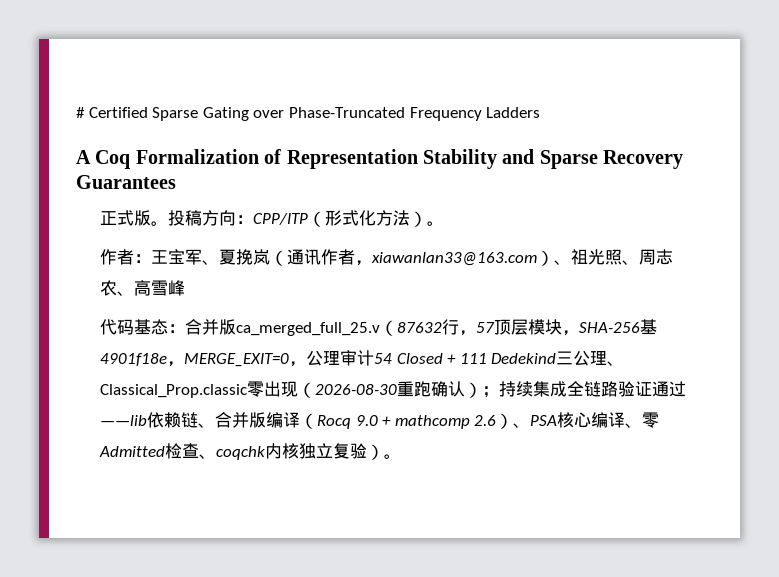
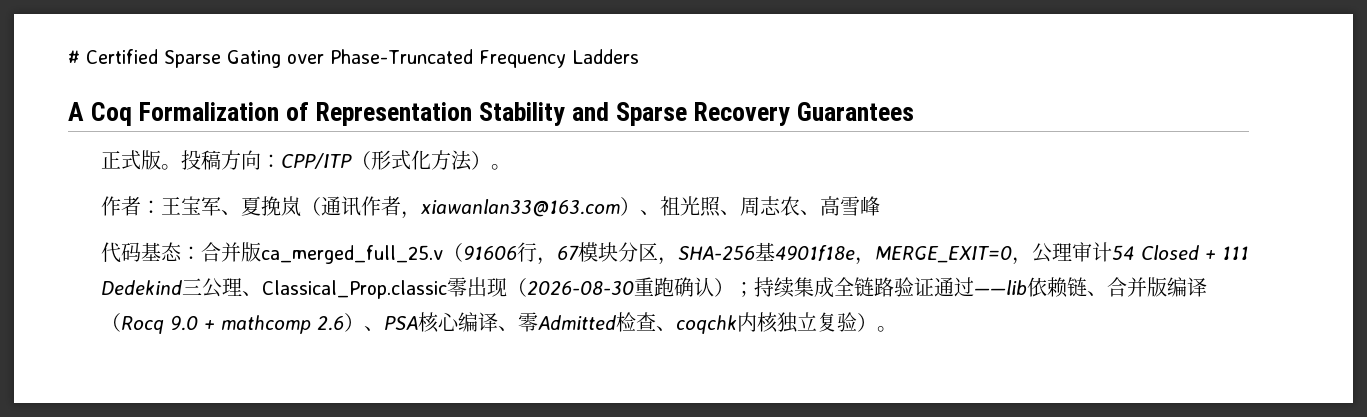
[396,319,562,336] 87632行，57顶层模块 -> [463,242,659,265] 91606行，67模块分区

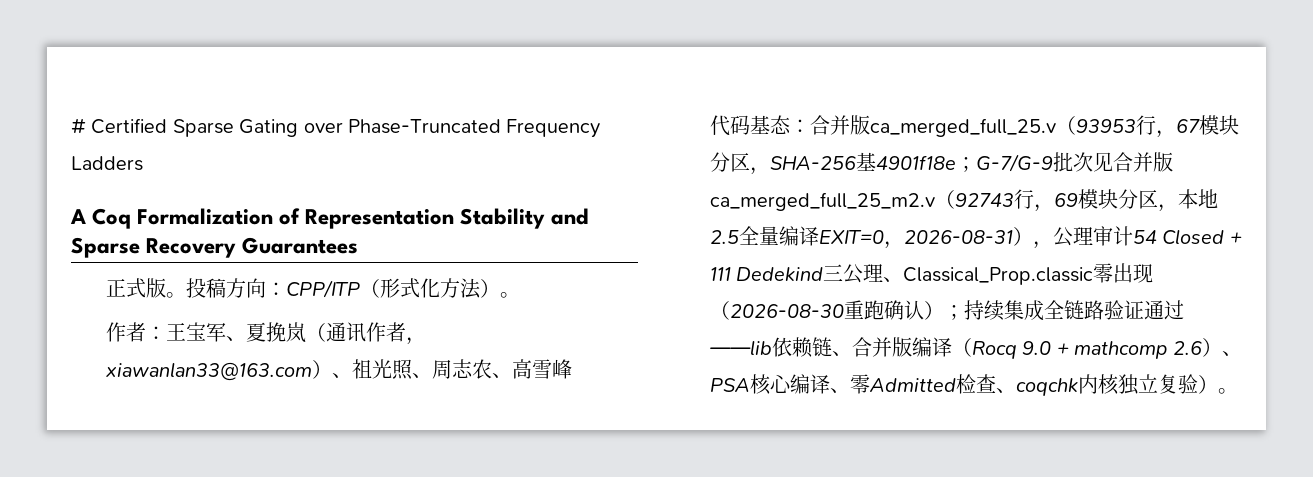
[463,245,518,260] 91606 -> [1076,119,1137,133] 93953
[855,246,1013,265] ，MERGE_EXIT=0 -> [956,152,1174,172] [710,189,1219,212] [710,226,1034,249] ；G-7/G-9批次见合并版ca_merged_full_25_m2.v（92743行，69模块分区，本地2.5全量编译EXIT=0，2026-08-31）

